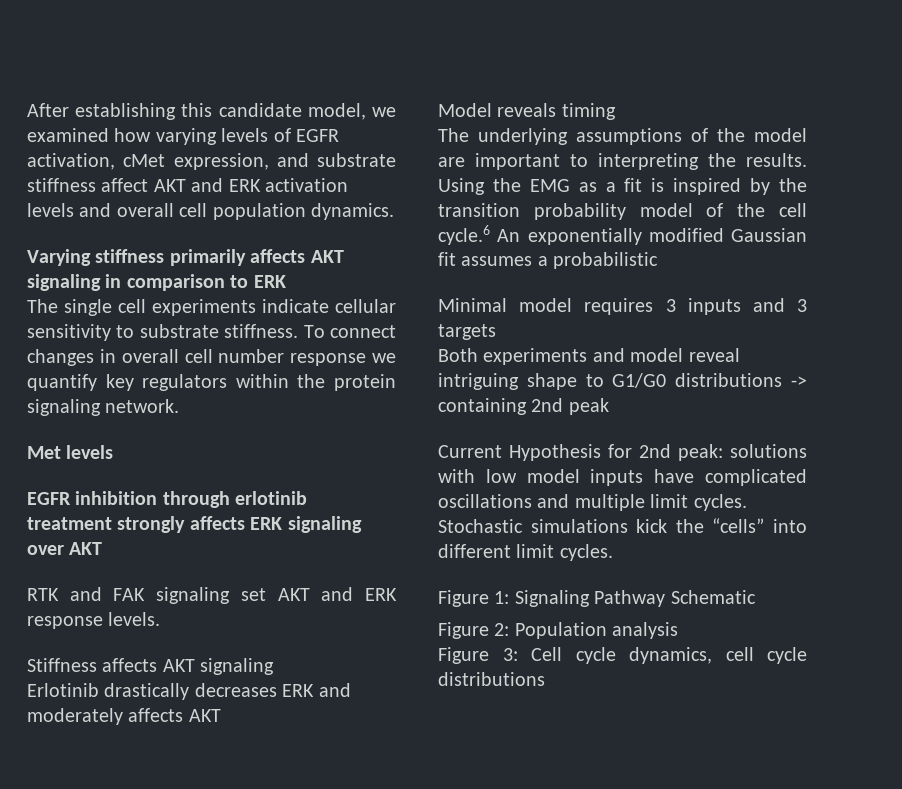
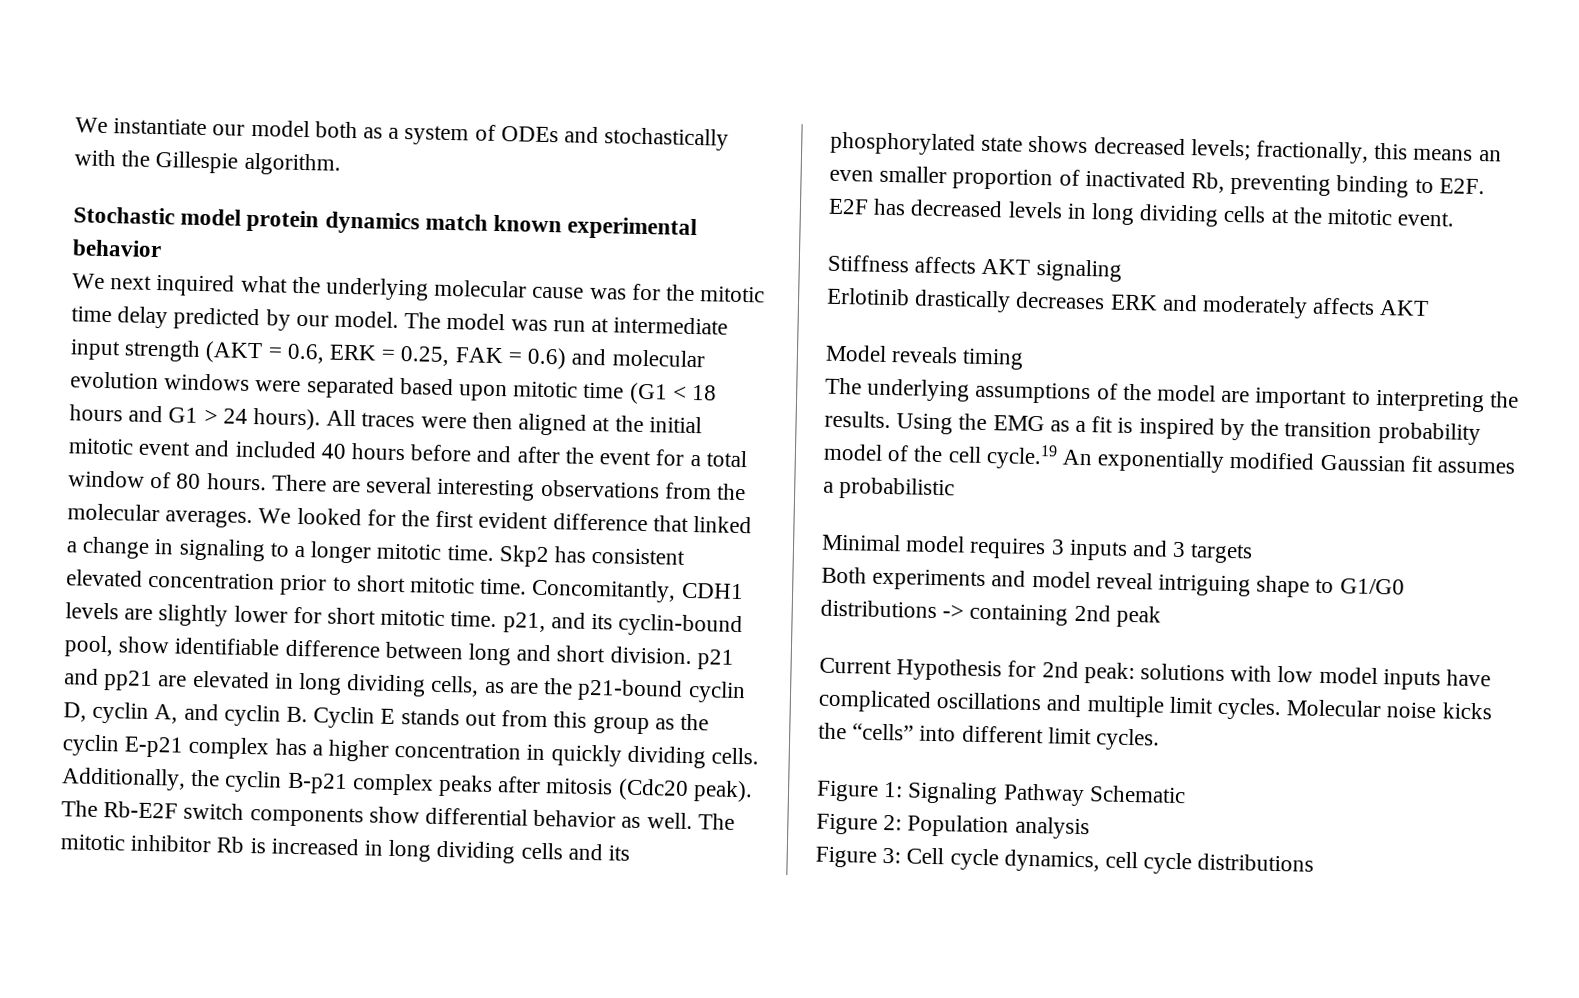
[27,103,396,120] [27,128,339,145] [27,153,396,170] [27,178,348,192] [27,203,394,220] [27,249,344,266] [27,274,286,291] [27,299,396,316] [27,324,396,341] [27,349,396,366] [27,374,396,391] [27,399,180,416] [27,445,114,459] [27,491,308,508] [27,516,362,533] [27,542,103,555] [27,587,397,604] [27,612,161,629] After establishing this candidate model, we examined how varying levels of EGFR activation, cMet expression, and substrate stiffness affect AKT and ERK activation levels and overall cell population dynamics. // Varying stiffness primarily affects AKT signaling in comparison to ERK // The single cell experiments indicate cellular sensitivity to substrate stiffness. To connect changes in overall cell number response we quantify key regulators within the protein signaling network. // Met levels // EGFR inhibition through erlotinib treatment strongly affects ERK signaling over AKT // RTK and FAK signaling set AKT and ERK response levels. -> [75,117,730,151] [74,149,341,176] [73,206,698,241] [72,239,162,258] [72,273,766,303] [71,306,729,335] [70,339,705,370] [70,371,718,405] [69,404,702,436] [68,438,747,468] [68,470,747,501] [67,503,753,534] [66,536,686,568] [66,569,744,603] [65,602,744,638] [64,635,734,670] [64,668,746,704] [63,701,709,735] [62,734,760,769] [61,767,753,803] [61,800,735,830] [60,834,631,864] [830,131,1502,164] [829,165,1485,198] [828,198,1455,227] We instantiate our model both as a system of ODEs and stochastically with the Gillespie algorithm. // Stochastic model protein dynamics match known experimental behavior // We next inquired what the underlying molecular cause was for the mitotic time delay predicted by our model. The model was run at intermediate input strength (AKT = 0.6, ERK = 0.25, FAK = 0.6) and molecular evolution windows were separated based upon mitotic time (G1 < 18 hours and G1 > 24 hours). All traces were then aligned at the initial mitotic event and included 40 hours before and after the event for a total window of 80 hours. There are several interesting observations from the molecular averages. We looked for the first evident difference that linked a change in signaling to a longer mitotic time. Skp2 has consistent elevated concentration prior to short mitotic time. Concomitantly, CDH1 levels are slightly lower for short mitotic time. p21, and its cyclin-bound pool, show identifiable difference between long and short division. p21 and pp21 are elevated in long dividing cells, as are the p21-bound cyclin D, cyclin A, and cyclin B. Cyclin E stands out from this group as the cyclin E-p21 complex has a higher concentration in quickly dividing cells. Additionally, the cyclin B-p21 complex peaks after mitosis (Cdc20 peak). The Rb-E2F switch components show differential behavior as well. The mitotic inhibitor Rb is increased in long dividing cells and its phosphorylated state shows decreased levels; fractionally, this means an even smaller proportion of inactivated Rb, preventing binding to E2F. E2F has decreased levels in long dividing cells at the mitotic event.
[438,225,490,245] cycle.6 -> [985,444,1058,470] cycle.19
[438,519,668,533] Stochastic simulations kick -> [1286,699,1492,720] Molecular noise kicks

